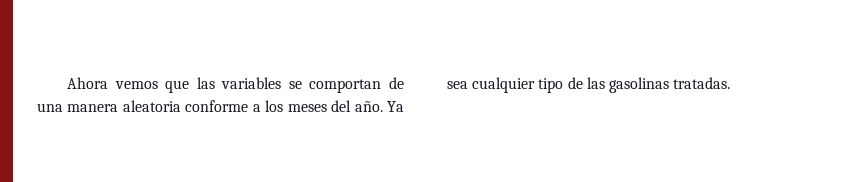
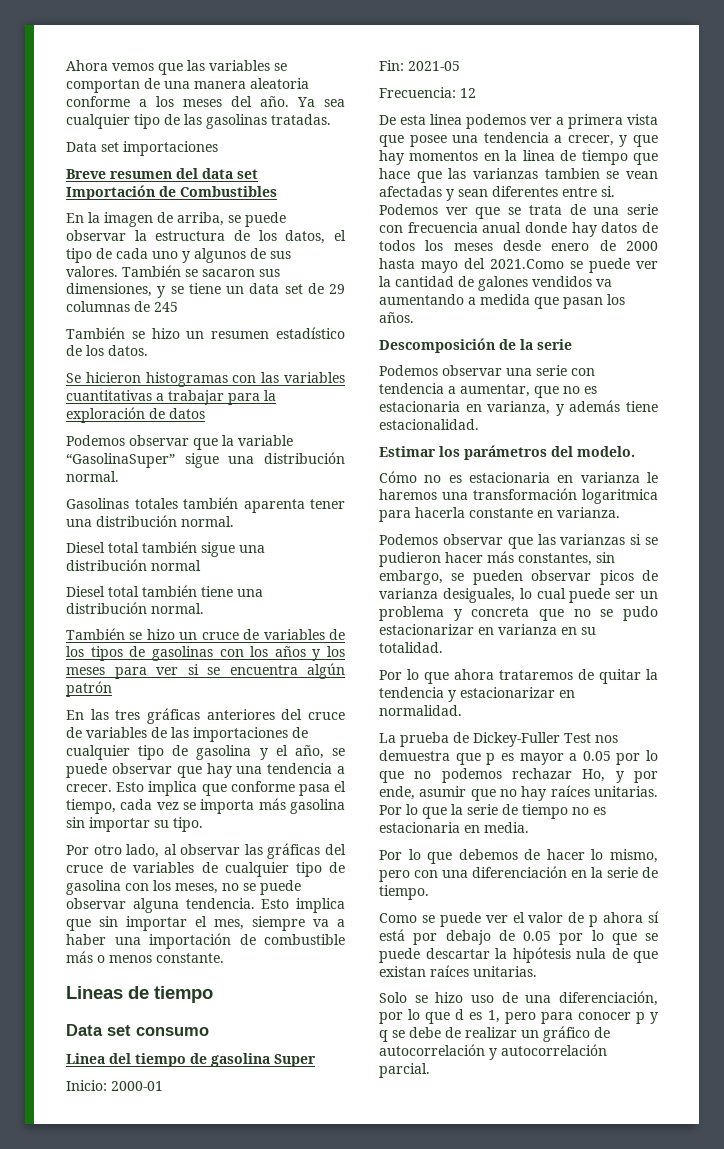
(731, 83) none -> [66,141,218,156] [66,168,258,179] [66,185,277,200] [66,212,286,227] [66,230,346,244] [66,248,291,263] [66,265,280,277] [66,283,345,298] [66,301,178,312] [66,327,345,339] [66,345,148,356] [66,372,345,387] [66,390,276,405] [66,407,205,423] [66,435,293,450] [66,452,345,468] [66,471,119,482] [66,497,345,513] [66,515,234,527] [66,541,265,557] [66,559,201,571] [66,585,263,597] [66,602,204,614] [66,628,345,640] [66,646,345,661] [66,663,345,679] [66,681,112,697] [66,708,345,724] [66,727,308,742] [66,745,345,760] [66,763,346,778] [66,781,346,796] [66,798,345,814] [66,817,203,832] [66,843,346,859] [66,862,345,877] [66,880,301,895] [66,898,345,913] [66,916,345,931] [66,933,345,949] [66,951,224,963] [66,986,213,1003] [66,1024,209,1036] [66,1053,316,1067] [66,1080,163,1091] [379,60,460,71] [379,87,476,98] [379,114,658,129] [379,132,658,147] [379,150,658,165] [379,168,658,183] [379,186,615,201] [379,204,658,219] [379,222,658,237] [379,240,658,251] [379,258,658,273] [379,276,612,291] [379,294,625,309] [379,312,414,323] [379,338,572,353] [379,365,595,376] [379,383,597,398] [379,400,658,416] [379,419,479,430] [379,445,635,460] [379,471,658,483] [379,488,658,504] [379,507,620,522] [379,534,658,549] [379,551,615,567] [379,570,658,585] [379,588,658,603] [379,606,658,621] [379,624,596,635] [379,642,443,653] [379,669,658,684] [379,687,575,702] [379,705,462,716] [379,732,618,747] [379,750,658,765] [379,768,658,783] [379,785,658,801] [379,804,606,819] [379,822,529,833] [379,849,658,864] [379,866,658,882] [379,885,429,900] [379,911,659,927] [379,929,658,945] [379,947,658,963] [379,965,537,977] [379,991,658,1006] [379,1009,658,1024] [379,1026,610,1042] [379,1044,607,1060] [379,1063,430,1078] // Data set importaciones // Breve resumen del data set Importación de Combustibles // En la imagen de arriba, se puede observar la estructura de los datos, el tipo de cada uno y algunos de sus valores. También se sacaron sus dimensiones, y se tiene un data set de 29 columnas de 245 // También se hizo un resumen estadístico de los datos. // Se hicieron histogramas con las variables cuantitativas a trabajar para la exploración de datos // Podemos observar que la variable “GasolinaSuper” sigue una distribución normal. // Gasolinas totales también aparenta tener una distribución normal. // Diesel total también sigue una distribución normal // Diesel total también tiene una distribución normal. // También se hizo un cruce de variables de los tipos de gasolinas con los años y los meses para ver si se encuentra algún patrón // En las tres gráficas anteriores del cruce de variables de las importaciones de cualquier tipo de gasolina y el año, se puede observar que hay una tendencia a crecer. Esto implica que conforme pasa el tiempo, cada vez se importa más gasolina sin importar su tipo. // Por otro lado, al observar las gráficas del cruce de variables de cualquier tipo de gasolina con los meses, no se puede observar alguna tendencia. Esto implica que sin importar el mes, siempre va a haber una importación de combustible más o menos constante. // Lineas de tiempo // Data set consumo // Linea del tiempo de gasolina Super // Inicio: 2000-01 // Fin: 2021-05 // Frecuencia: 12 // De esta linea podemos ver a primera vista que posee una tendencia a crecer, y que hay momentos en la linea de tiempo que hace que las varianzas tambien se vean afectadas y sean diferentes entre si. Podemos ver que se trata de una serie con frecuencia anual donde hay datos de todos los meses desde enero de 2000 hasta mayo del 2021.Como se puede ver la cantidad de galones vendidos va aumentando a medida que pasan los años. // Descomposición de la serie // Podemos observar una serie con tendencia a aumentar, que no es estacionaria en varianza, y además tiene estacionalidad. // Estimar los parámetros del modelo. // Cómo no es estacionaria en varianza le haremos una transformación logaritmica para hacerla constante en varianza. // Podemos observar que las varianzas si se pudieron hacer más constantes, sin embargo, se pueden observar picos de varianza desiguales, lo cual puede ser un problema y concreta que no se pudo estacionarizar en varianza en su totalidad. // Por lo que ahora trataremos de quitar la tendencia y estacionarizar en normalidad. // La prueba de Dickey-Fuller Test nos demuestra que p es mayor a 0.05 por lo que no podemos rechazar Ho, y por ende, asumir que no hay raíces unitarias. Por lo que la serie de tiempo no es estacionaria en media. // Por lo que debemos de hacer lo mismo, pero con una diferenciación en la serie de tiempo. // Como se puede ver el valor de p ahora sí está por debajo de 0.05 por lo que se puede descartar la hipótesis nula de que existan raíces unitarias. // Solo se hizo uso de una diferenciación, por lo que d es 1, pero para conocer p y q se debe de realizar un gráfico de autocorrelación y autocorrelación parcial.

